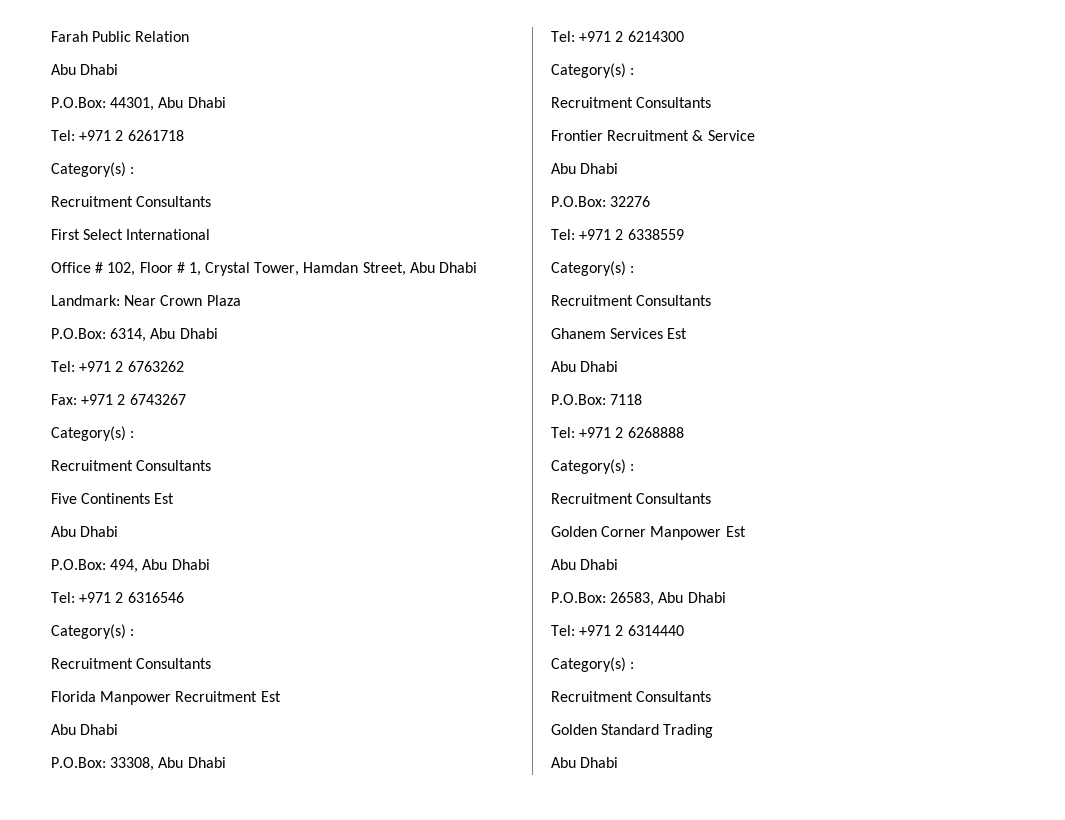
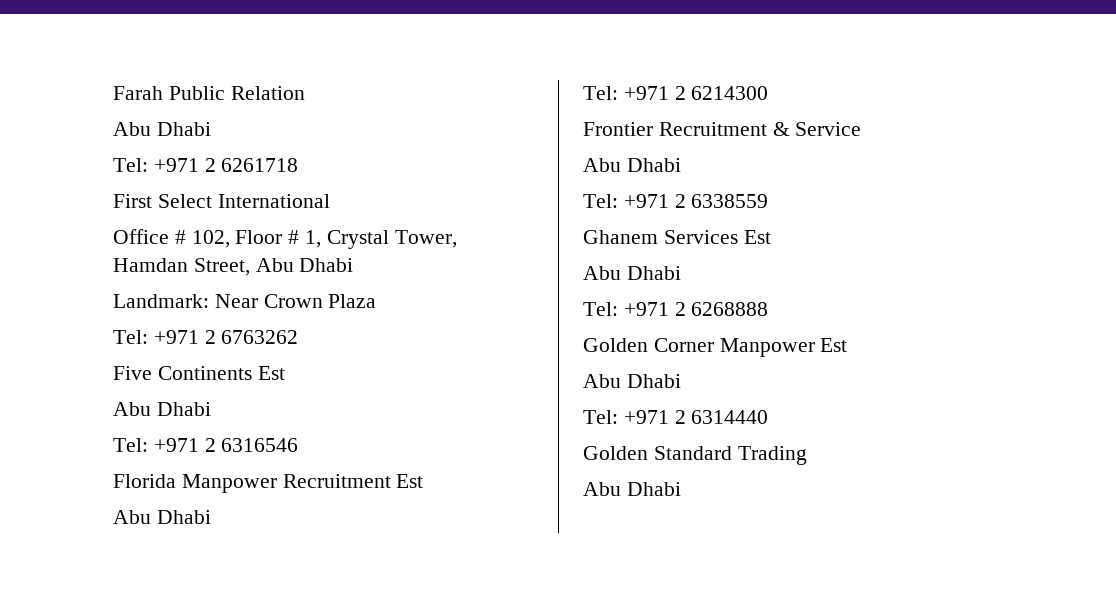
[51,97,226,111] // P.O.Box: 44301, Abu Dhabi -> (211, 129) none
[51,162,135,177] [51,196,212,207] // Category(s) : // Recruitment Consultants -> (299, 165) none
[51,328,218,342] // P.O.Box: 6314, Abu Dhabi -> (377, 301) none
[51,394,186,405] [51,426,135,441] [51,460,212,471] // Fax: +971 2 6743267 // Category(s) : // Recruitment Consultants -> (299, 337) none
[51,559,210,573] // P.O.Box: 494, Abu Dhabi -> (211, 409) none
[51,624,135,639] [51,658,212,669] // Category(s) : // Recruitment Consultants -> (299, 445) none
[51,757,226,771] // P.O.Box: 33308, Abu Dhabi -> (211, 517) none
[551,63,635,78] [551,97,712,108] // Category(s) : // Recruitment Consultants -> (769, 93) none
[551,196,651,207] // P.O.Box: 32276 -> (681, 165) none
[551,261,635,276] [551,295,712,306] // Category(s) : // Recruitment Consultants -> (769, 201) none
[551,394,643,405] // P.O.Box: 7118 -> (681, 273) none
[551,459,635,474] [551,493,712,504] // Category(s) : // Recruitment Consultants -> (769, 309) none
[551,592,726,606] // P.O.Box: 26583, Abu Dhabi -> (681, 381) none
[551,657,635,672] [551,691,712,702] // Category(s) : // Recruitment Consultants -> (769, 417) none

